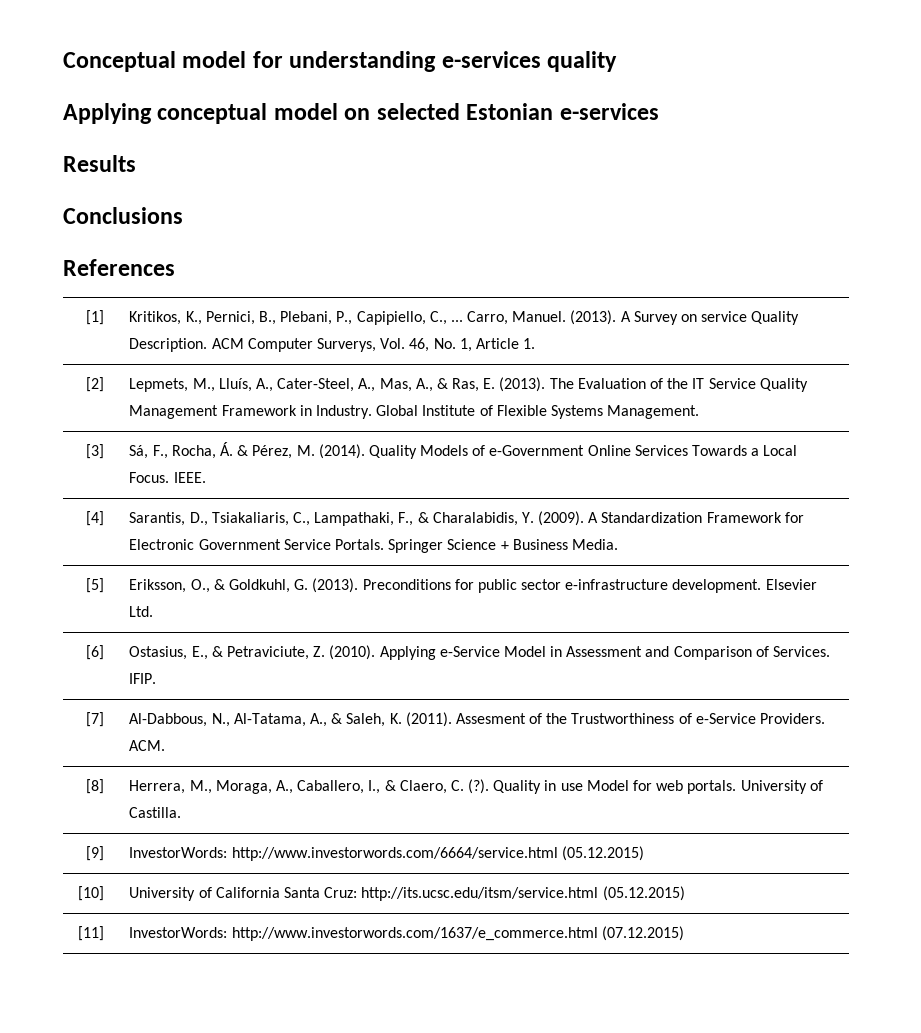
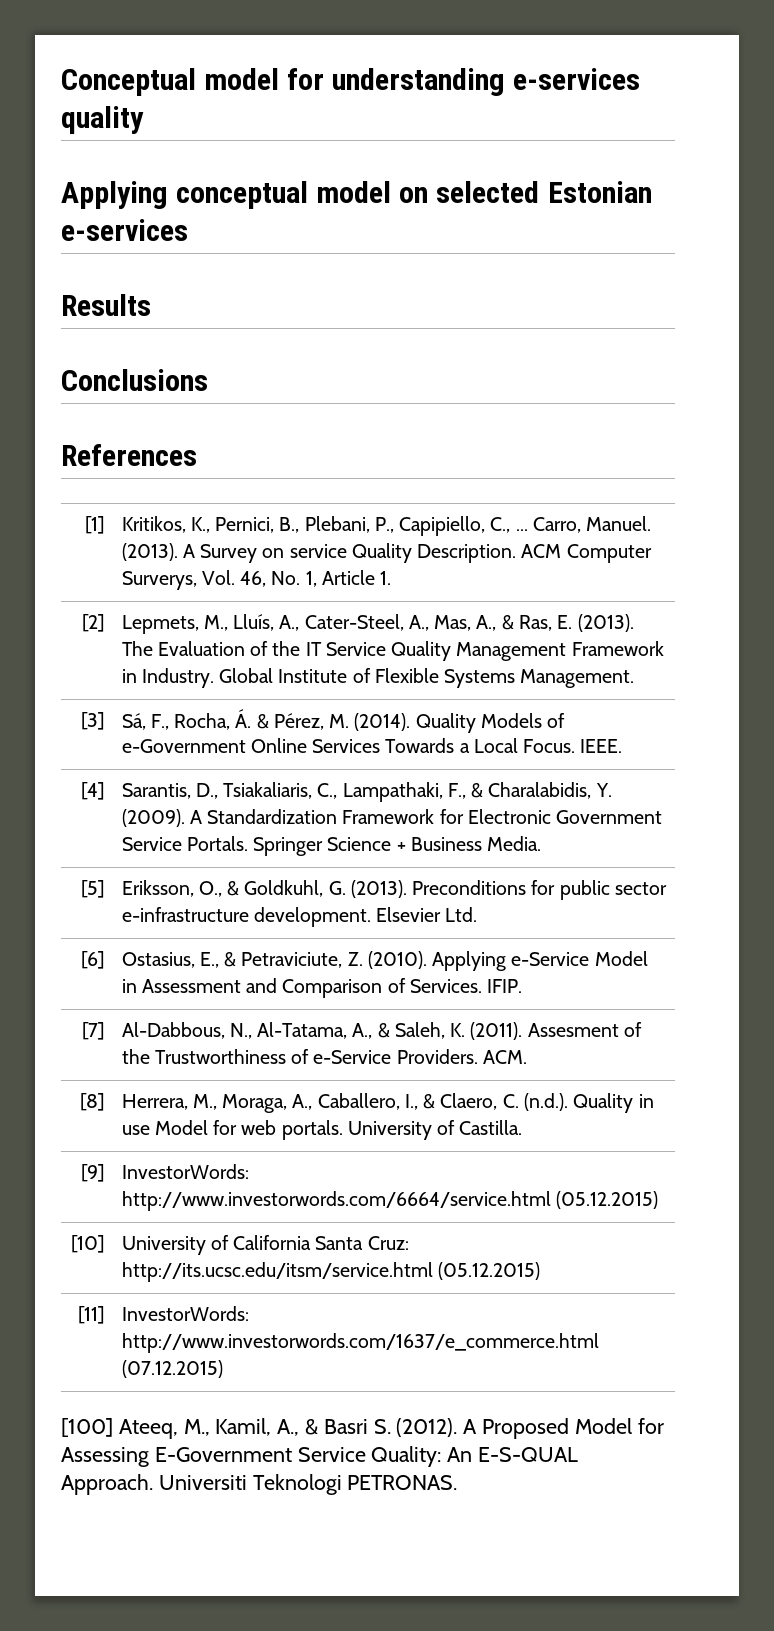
[468,779,490,794] (?). -> [524,1093,569,1111] (n.d.).
(684, 933) none -> [61,1418,664,1439] [61,1446,579,1467] [61,1474,458,1495] // [100] Ateeq, M., Kamil, A., & Basri S. (2012). A Proposed Model for Assessing E-Government Service Quality: An E-S-QUAL Approach. Universiti Teknologi PETRONAS.

